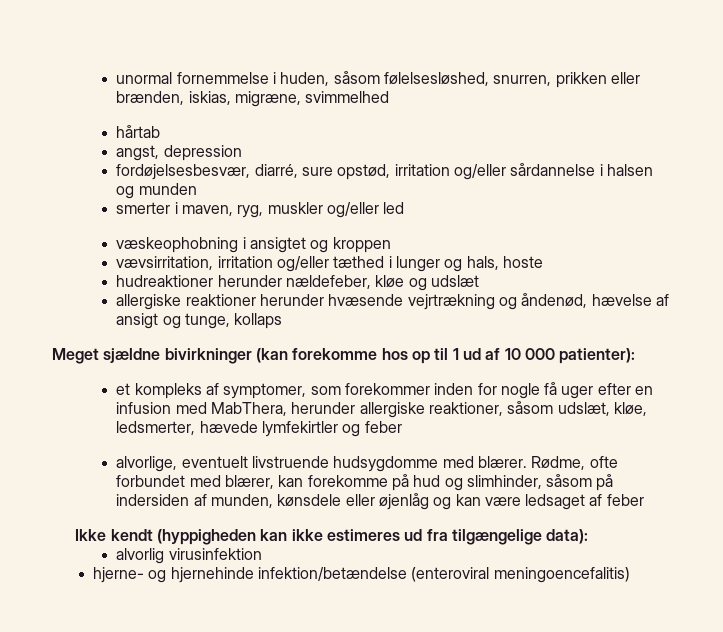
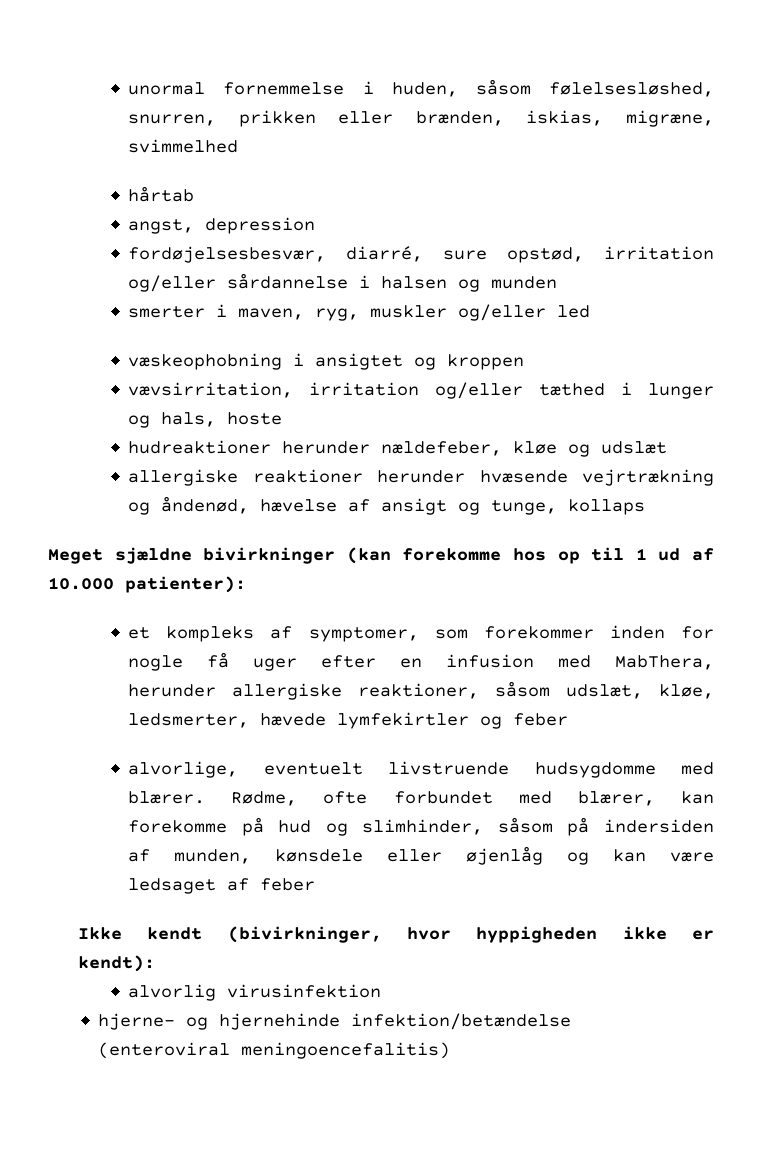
[504,348,555,360] 10 000 -> [48,577,114,590] 10.000
[156,529,589,545] (hyppigheden kan ikke estimeres ud fra tilgængelige data): -> [227,926,714,943] [77,955,155,972] (bivirkninger, hvor hyppigheden ikke er kendt):

